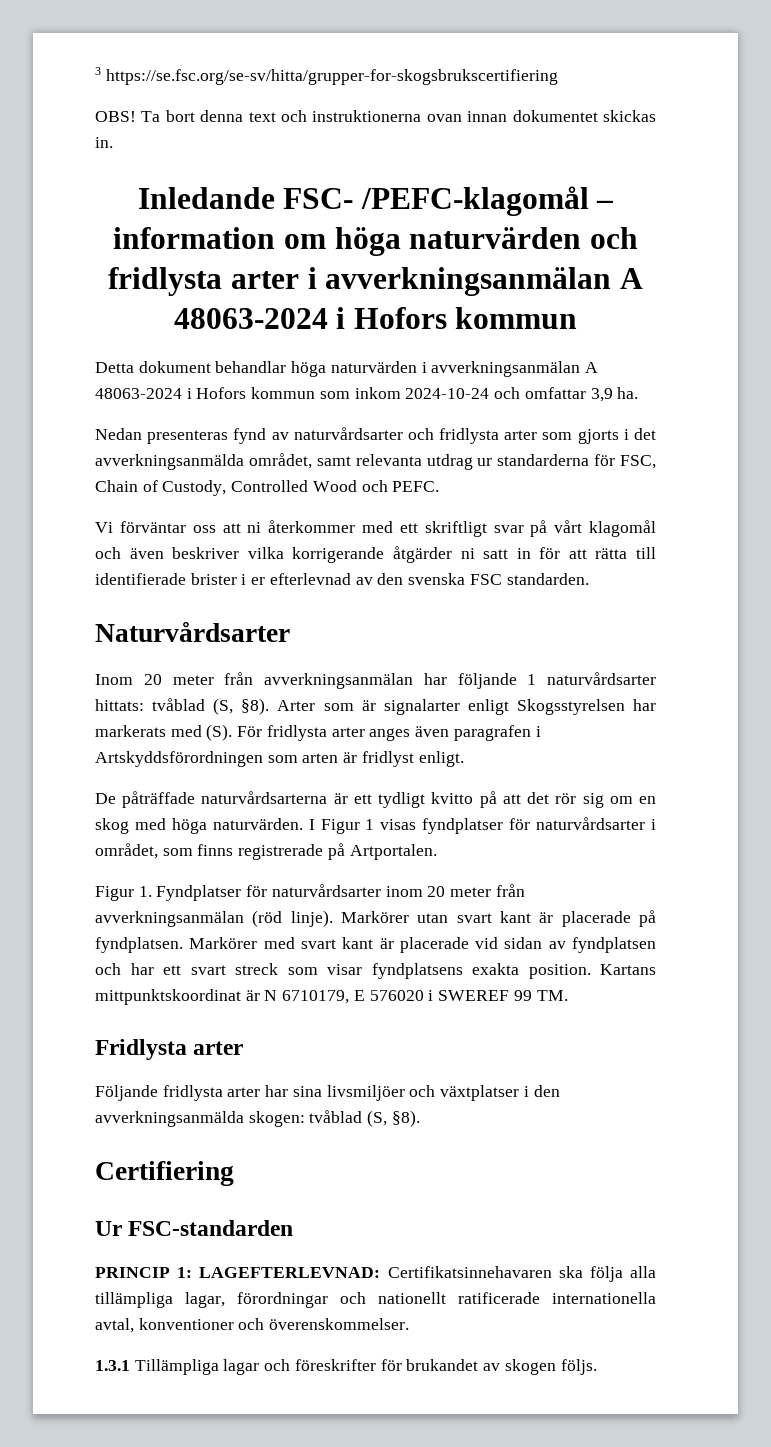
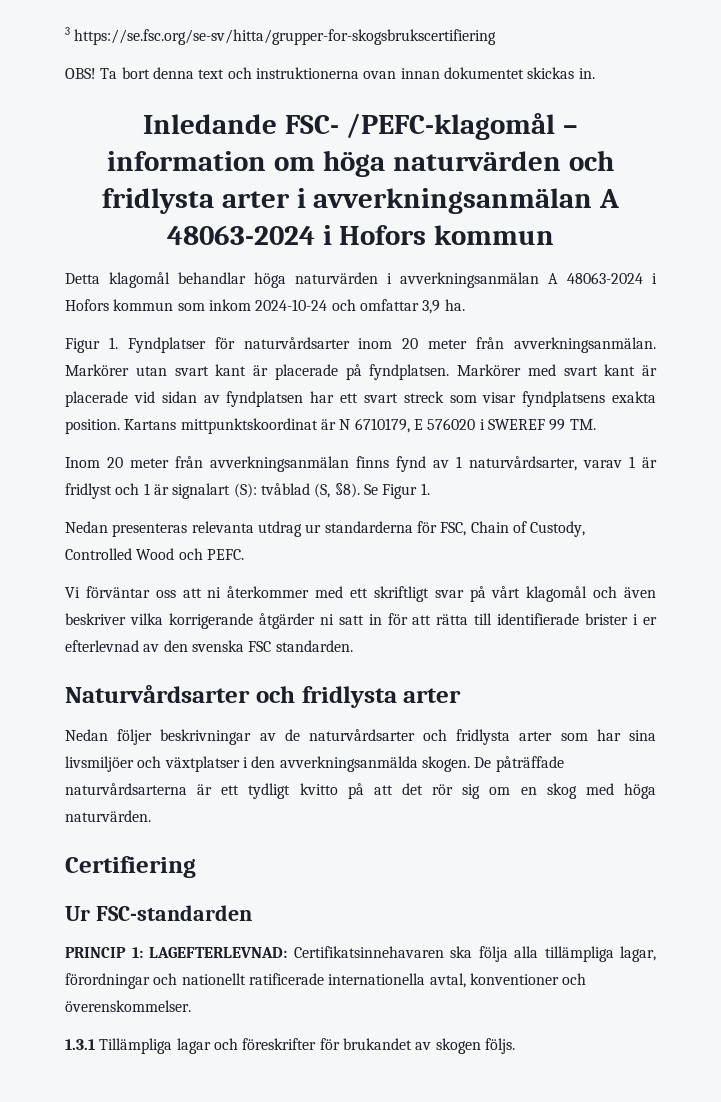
[138,361,211,373] dokument -> [109,272,170,288] klagomål
[95,427,656,444] [95,453,351,470] Nedan presenteras fynd av naturvårdsarter och fridlysta arter som gjorts i det avverkningsanmälda området, samt -> [65,337,657,353] [65,364,657,380] [65,391,656,407] [65,418,596,434] [65,456,657,472] [65,483,430,499] [65,521,188,537] Figur 1. Fyndplatser för naturvårdsarter inom 20 meter från avverkningsanmälan. Markörer utan svart kant är placerade på fyndplatsen. Markörer med svart kant är placerade vid sidan av fyndplatsen har ett svart streck som visar fyndplatsens exakta position. Kartans mittpunktskoordinat är N 6710179, E 576020 i SWEREF 99 TM. // Inom 20 meter från avverkningsanmälan finns fynd av 1 naturvårdsarter, varav 1 är fridlyst och 1 är signalart (S): tvåblad (S, §8). Se Figur 1. // Nedan presenteras
[95,672,656,689] [95,698,657,715] [95,724,541,741] [95,751,464,767] // Inom 20 meter från avverkningsanmälan har följande 1 naturvårdsarter hittats: tvåblad (S, §8). Arter som är signalarter enligt Skogsstyrelsen har markerats med (S). För fridlysta arter anges även paragrafen i Artskyddsförordningen som arten är fridlyst enligt. // -> [255,686,462,708] [65,729,656,745] [65,756,470,772] och fridlysta arter // Nedan följer beskrivningar av de naturvårdsarter och fridlysta arter som har sina livsmiljöer och växtplatser i den avverkningsanmälda skogen.
[308,817,657,834] [95,843,437,860] [95,884,525,901] [95,910,656,927] [95,937,657,953] [95,963,656,979] [95,989,568,1005] [95,1039,244,1060] [95,1085,560,1101] [95,1110,420,1127] I Figur 1 visas fyndplatser för naturvårdsarter i området, som finns registrerade på Artportalen. // Figur 1. Fyndplatser för naturvårdsarter inom 20 meter från avverkningsanmälan (röd linje). Markörer utan svart kant är placerade på fyndplatsen. Markörer med svart kant är placerade vid sidan av fyndplatsen och har ett svart streck som visar fyndplatsens exakta position. Kartans mittpunktskoordinat är N 6710179, E 576020 i SWEREF 99 TM. // Fridlysta arter // Följande fridlysta arter har sina livsmiljöer och växtplatser i den avverkningsanmälda skogen: tvåblad (S, §8). -> (151, 816) none

